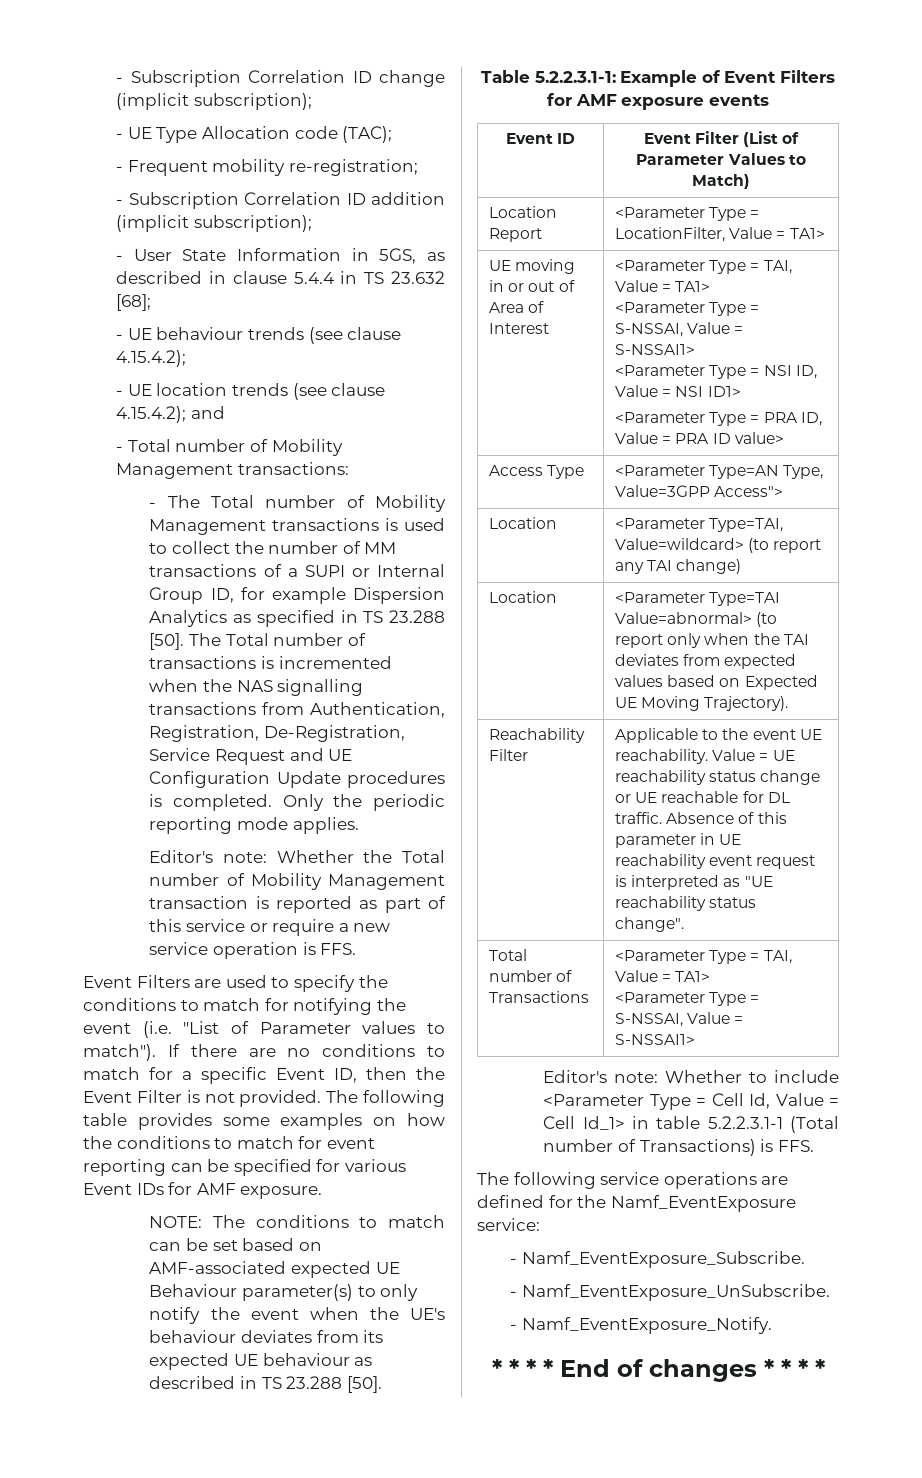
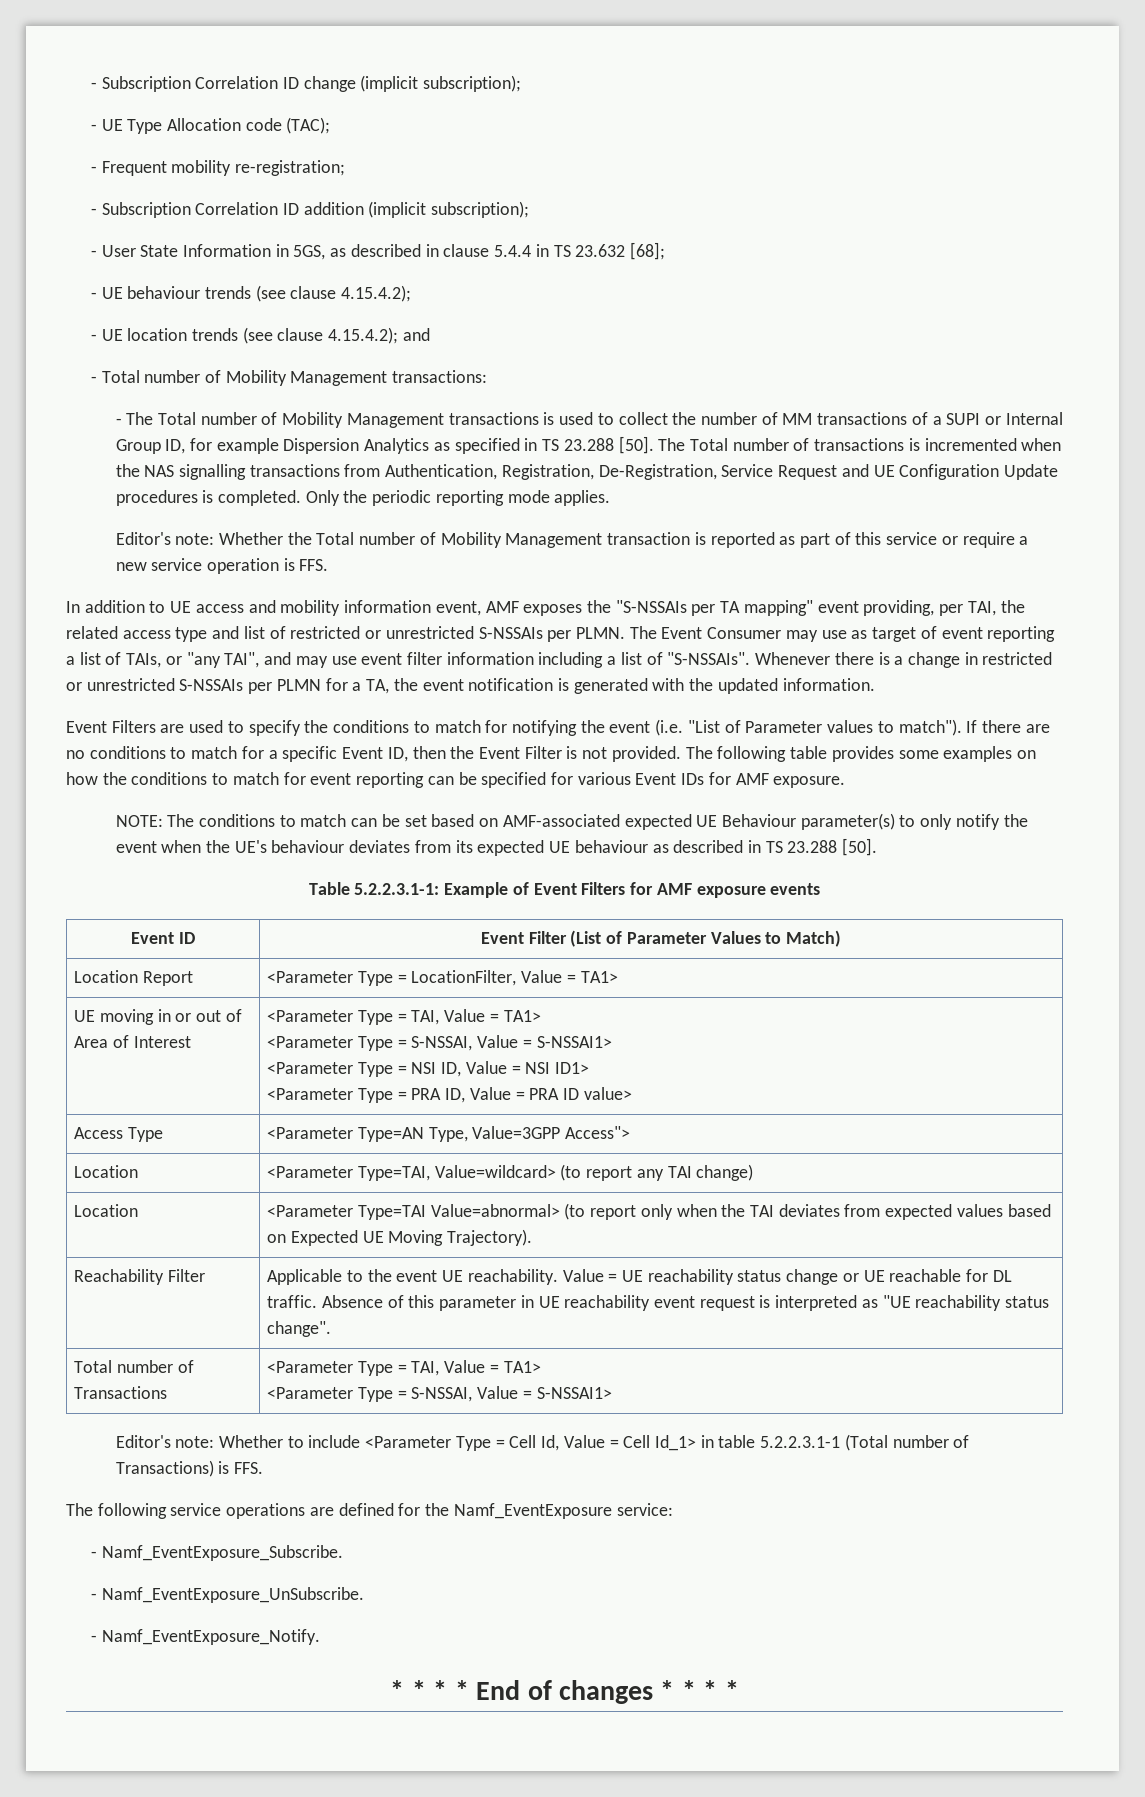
(357, 949) none -> [66,600,1025,616] [66,626,1056,642] [66,652,1053,668] [66,678,875,694] // In addition to UE access and mobility information event, AMF exposes the "S-NSSAIs per TA mapping" event providing, per TAI, the related access type and list of restricted or unrestricted S-NSSAIs per PLMN. The Event Consumer may use as target of event reporting a list of TAIs, or "any TAI", and may use event filter information including a list of "S-NSSAIs". Whenever there is a change in restricted or unrestricted S-NSSAIs per PLMN for a TA, the event notification is generated with the updated information.

